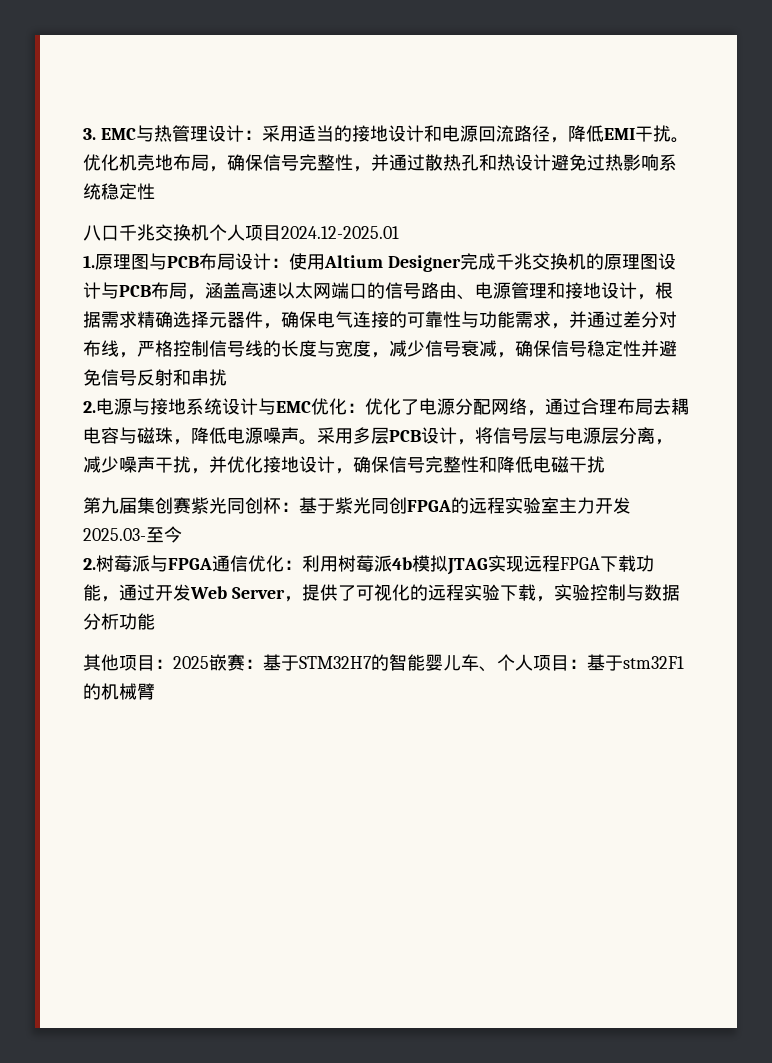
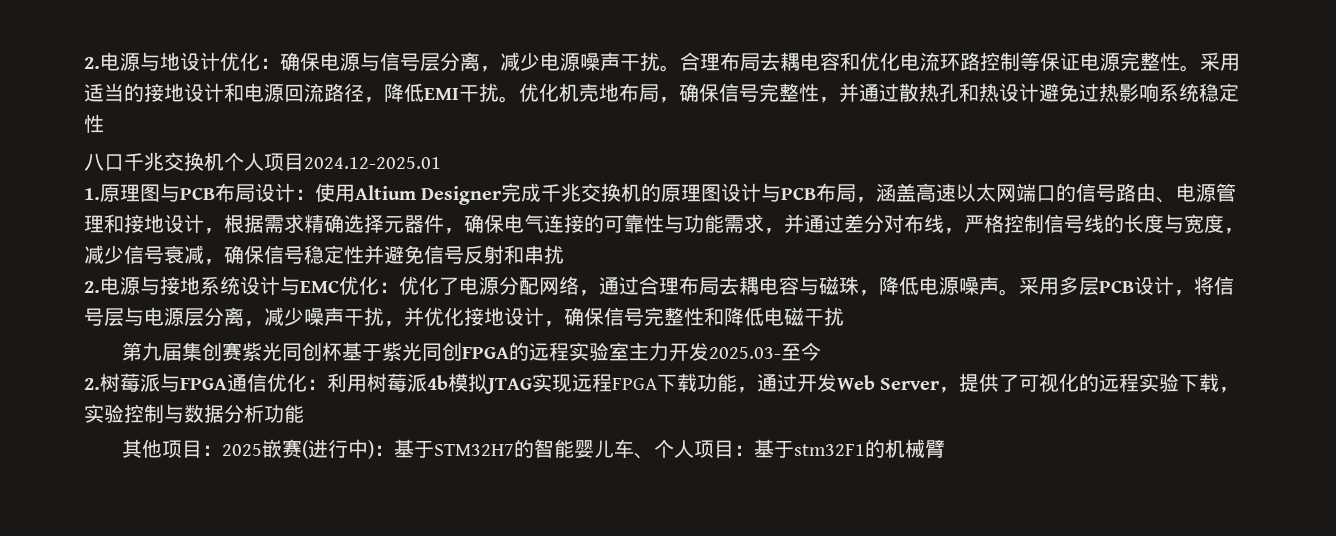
[83,125,262,142] 3. EMC与热管理设计： -> [84,52,1200,72] 2.电源与地设计优化：确保电源与信号层分离，减少电源噪声干扰。合理布局去耦电容和优化电流环路控制等保证电源完整性。
[281,502,299,512] ： -> (342, 351) none
(245, 662) none -> [301,439,374,459] (进行中)

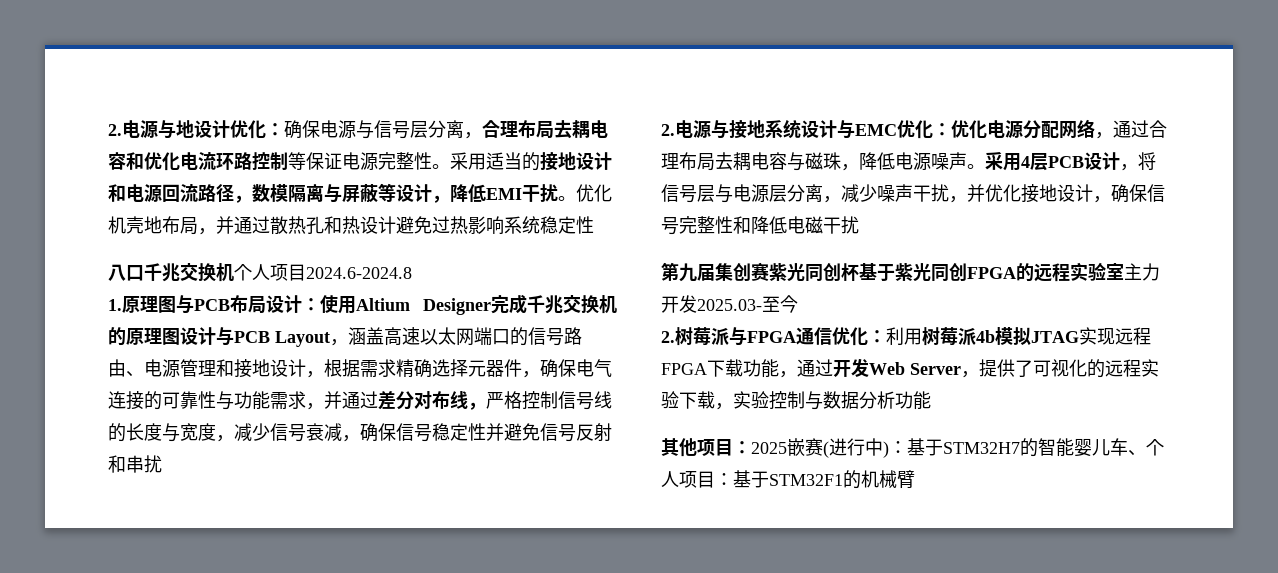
[500,52,680,72] 减少电源噪声干扰。 -> (482, 135) none
(384, 100) none -> [252,183,450,203] 数模隔离与屏蔽等设计，
[679,83,839,103] 确保信号完整性， -> (216, 231) none
[304,157,441,169] 2024.12-2025.01 -> [306,267,412,279] 2024.6-2024.8
[816,183,857,202] 布局 -> [275,331,330,347] Layout
[439,277,459,295] 了 -> (987, 129) none
[1059,276,1079,295] 多 -> [1021,156,1030,168] 4
[793,444,865,456] stm32F1 -> [769,474,843,486] STM32F1

